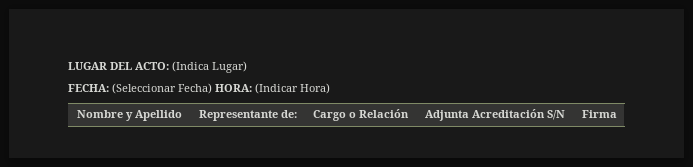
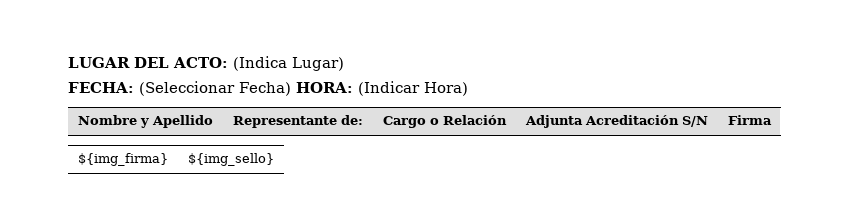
(617, 114) none -> [78,153,168,166] [187,153,274,166] // ${img_firma} | ${img_sello}

